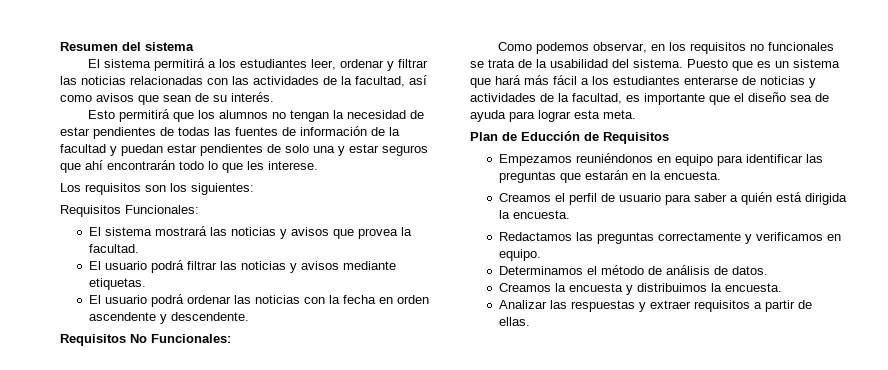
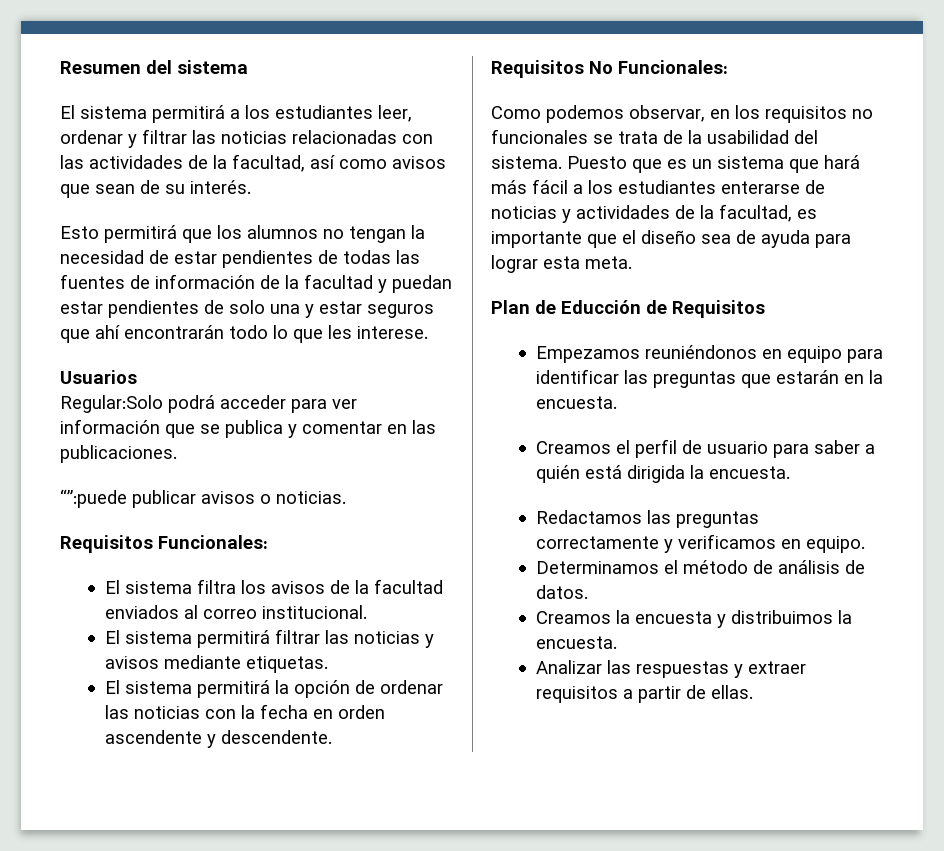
[60,183,254,195] [60,205,199,217] [88,226,412,239] [88,244,139,253] [88,260,184,273] Los requisitos son los siguientes: // Requisitos Funcionales: // El sistema mostrará las noticias y avisos que provea la facultad. // El usuario podrá -> [60,370,137,384] [60,395,357,413] [60,419,436,438] [60,445,177,463] [60,489,346,508] [60,535,268,553] [105,579,444,594] [105,605,368,619] [105,630,271,648] Usuarios // Regular:Solo podrá acceder para ver información que se publica y comentar en las publicaciones. // “”:puede publicar avisos o noticias. // Requisitos Funcionales: // El sistema filtra los avisos de la facultad enviados al correo institucional. // El sistema permitirá
[104,294,184,307] usuario podrá -> [125,680,376,698] sistema permitirá la opción de

